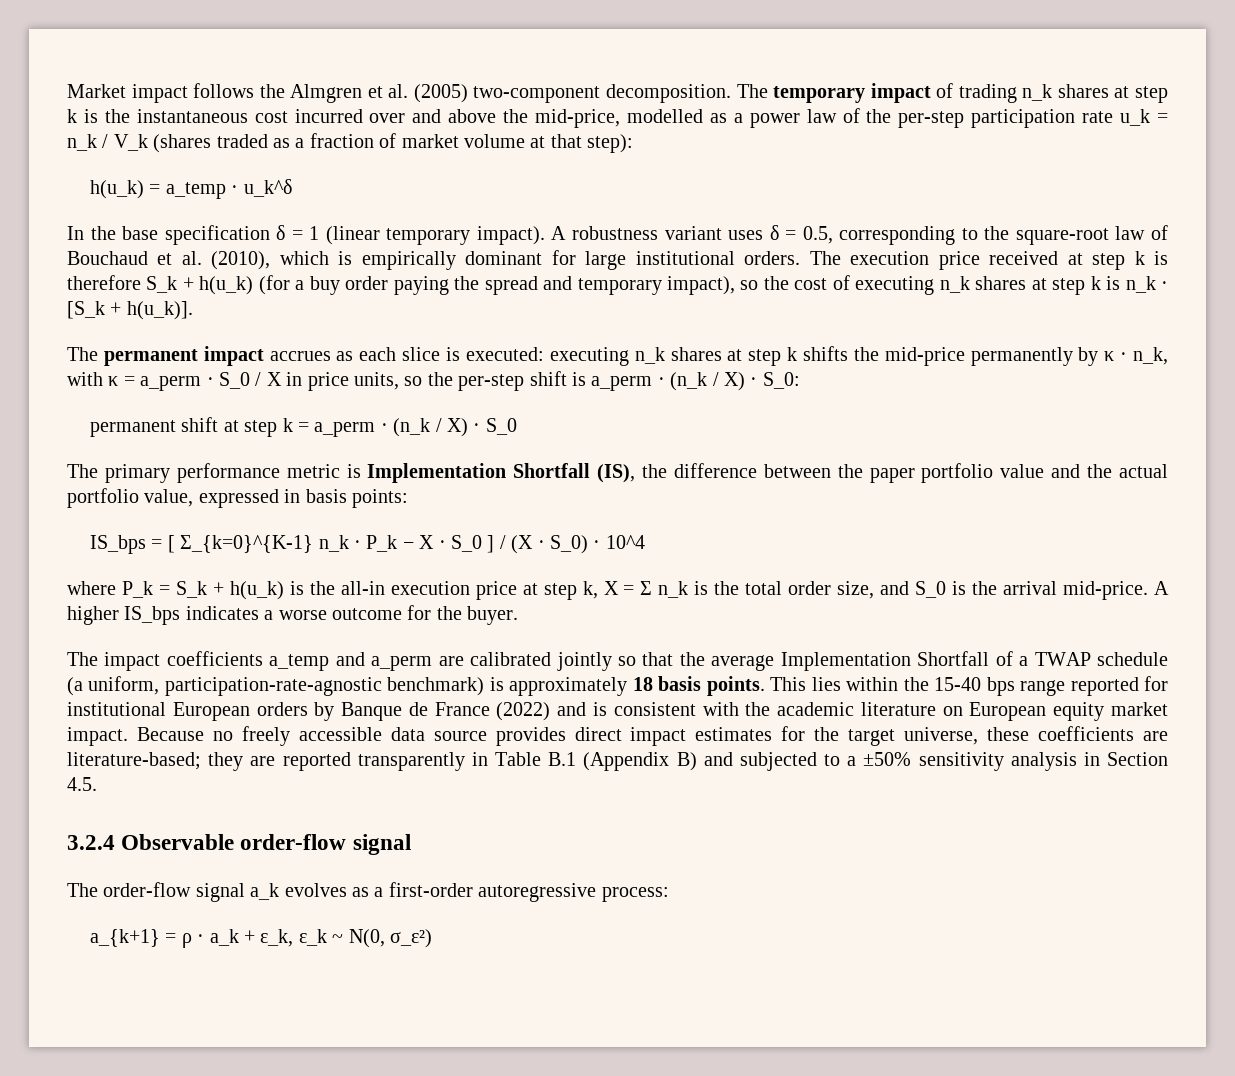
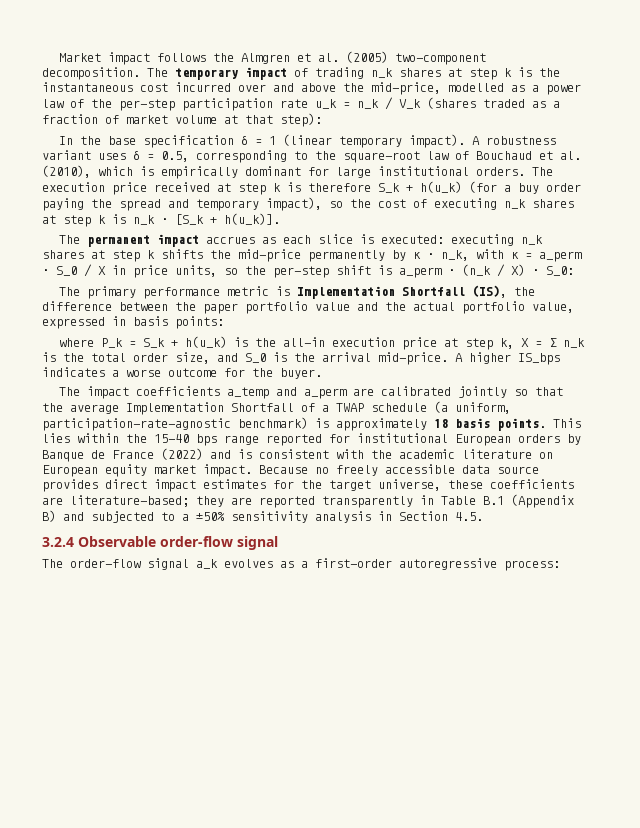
[89,179,292,199] // h(u_k) = a_temp · u_k^δ -> (322, 120) none
[89,417,517,437] // permanent shift at step k = a_perm · (n_k / X) · S_0 -> (574, 271) none
[89,535,645,554] // IS_bps = [ Σ_{k=0}^{K-1} n_k · P_k − X · S_0 ] / (X · S_0) · 10^4 -> (224, 322) none
[89,929,432,948] // a_{k+1} = ρ · a_k + ε_k, ε_k ~ N(0, σ_ε²) -> (560, 565) none

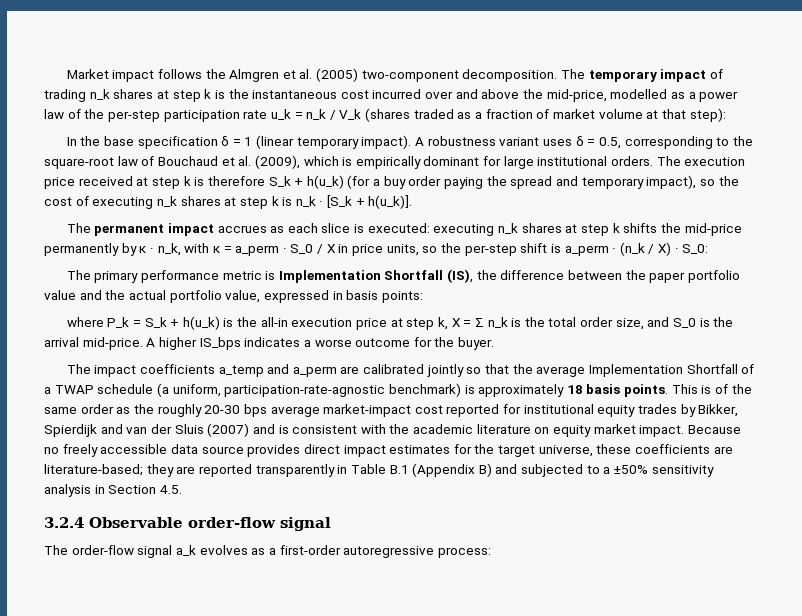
[42,165,91,178] (2010), -> [254,155,300,169] (2009),
[42,433,581,446] [42,448,203,462] lies within the 15-40 bps range reported for institutional European orders by Banque de France (2022) -> [701,384,752,394] [44,404,739,417] [44,423,250,437] is of the same order as the roughly 20-30 bps average market-impact cost reported for institutional equity trades by Bikker, Spierdijk and van der Sluis (2007)
[42,465,98,477] European -> (550, 430) none

